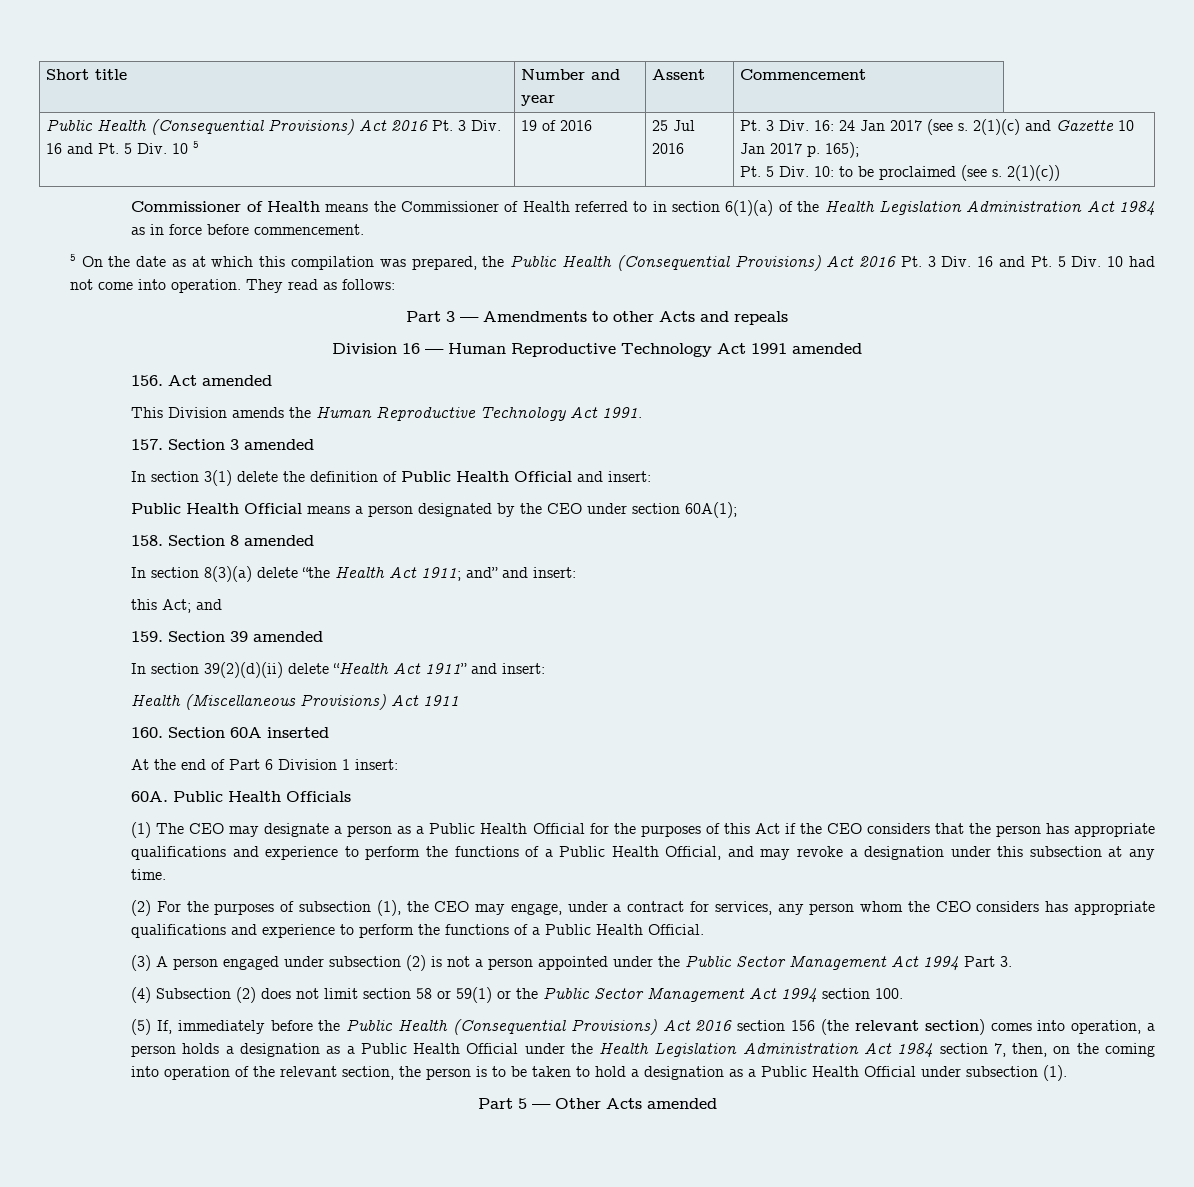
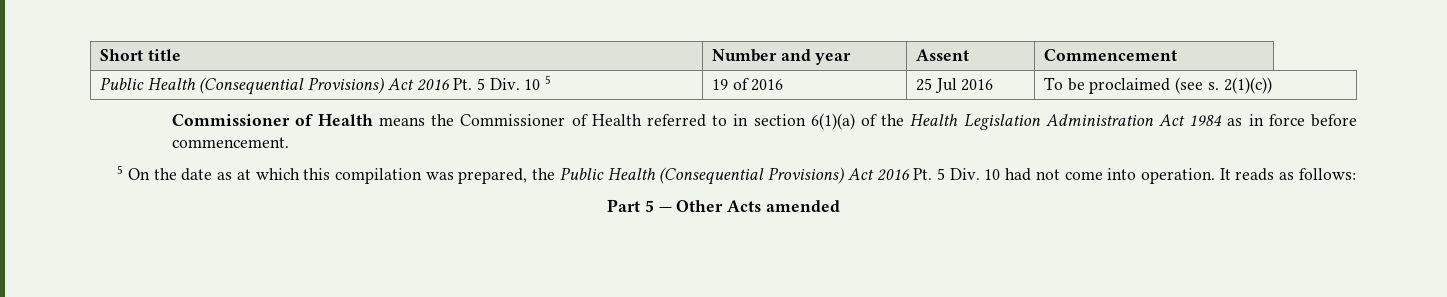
[458,120,502,131] [46,143,120,154] 3 Div. 16 and Pt. -> (473, 84) none
[740,119,1135,135] [740,142,860,158] [740,166,854,177] Pt. 3 Div. 16: 24 Jan 2017 (see s. 2(1)(c) and Gazette 10 Jan 2017 p. 165); // Pt. 5 Div. 10: to -> [1043,77,1063,90] To
[927,256,1052,267] 3 Div. 16 and Pt. -> (933, 174) none
[245,279,318,293] They read -> [1219,168,1275,181] It reads
[406,311,788,325] [332,343,862,357] [131,375,273,386] [131,406,643,421] [131,439,315,450] [131,470,652,486] [131,502,738,518] [131,535,315,546] [131,566,577,582] [131,599,223,613] [131,631,324,642] [131,662,546,678] [131,694,460,710] [131,727,330,738] [131,759,399,770] [131,791,352,802] [131,822,1155,838] [131,846,1155,860] [131,869,167,880] [131,900,1155,916] [131,924,705,938] [131,955,1013,971] [131,987,904,1003] [131,1019,1155,1035] [131,1042,1155,1058] [131,1065,1068,1081] // Part 3 — Amendments to other Acts and repeals // Division 16 — Human Reproductive Technology Act 1991 amended // 156. Act amended // This Division amends the Human Reproductive Technology Act 1991. // 157. Section 3 amended // In section 3(1) delete the definition of Public Health Official and insert: // Public Health Official means a person designated by the CEO under section 60A(1); // 158. Section 8 amended // In section 8(3)(a) delete “the Health Act 1911; and” and insert: // this Act; and // 159. Section 39 amended // In section 39(2)(d)(ii) delete “Health Act 1911” and insert: // Health (Miscellaneous Provisions) Act 1911 // 160. Section 60A inserted // At the end of Part 6 Division 1 insert: // 60A. Public Health Officials // (1) The CEO may designate a person as a Public Health Official for the purposes of this Act if the CEO considers that the person has appropriate qualifications and experience to perform the functions of a Public Health Official, and may revoke a designation under this subsection at any time. // (2) For the purposes of subsection (1), the CEO may engage, under a contract for services, any person whom the CEO considers has appropriate qualifications and experience to perform the functions of a Public Health Official. // (3) A person engaged under subsection (2) is not a person appointed under the Public Sector Management Act 1994 Part 3. // (4) Subsection (2) does not limit section 58 or 59(1) or the Public Sector Management Act 1994 section 100. // (5) If, immediately before the Public Health (Consequential Provisions) Act 2016 section 156 (the relevant section) comes into operation, a person holds a designation as a Public Health Official under the Health Legislation Administration Act 1984 section 7, then, on the coming into operation of the relevant section, the person is to be taken to hold a designation as a Public Health Official under subsection (1). -> (1356, 174) none

